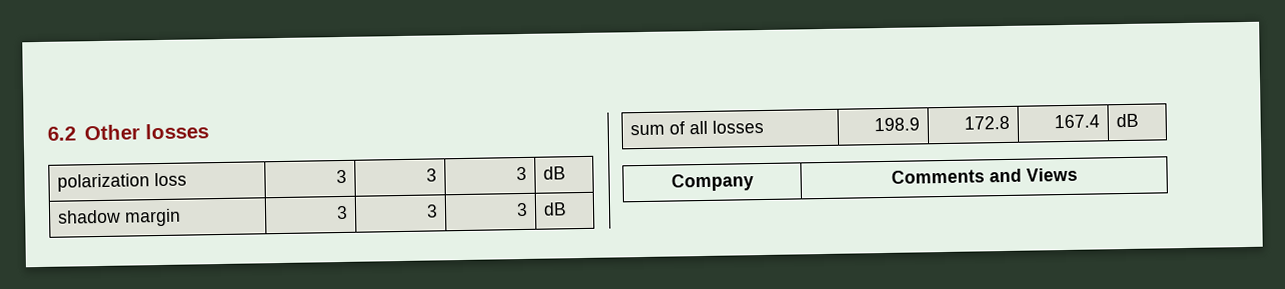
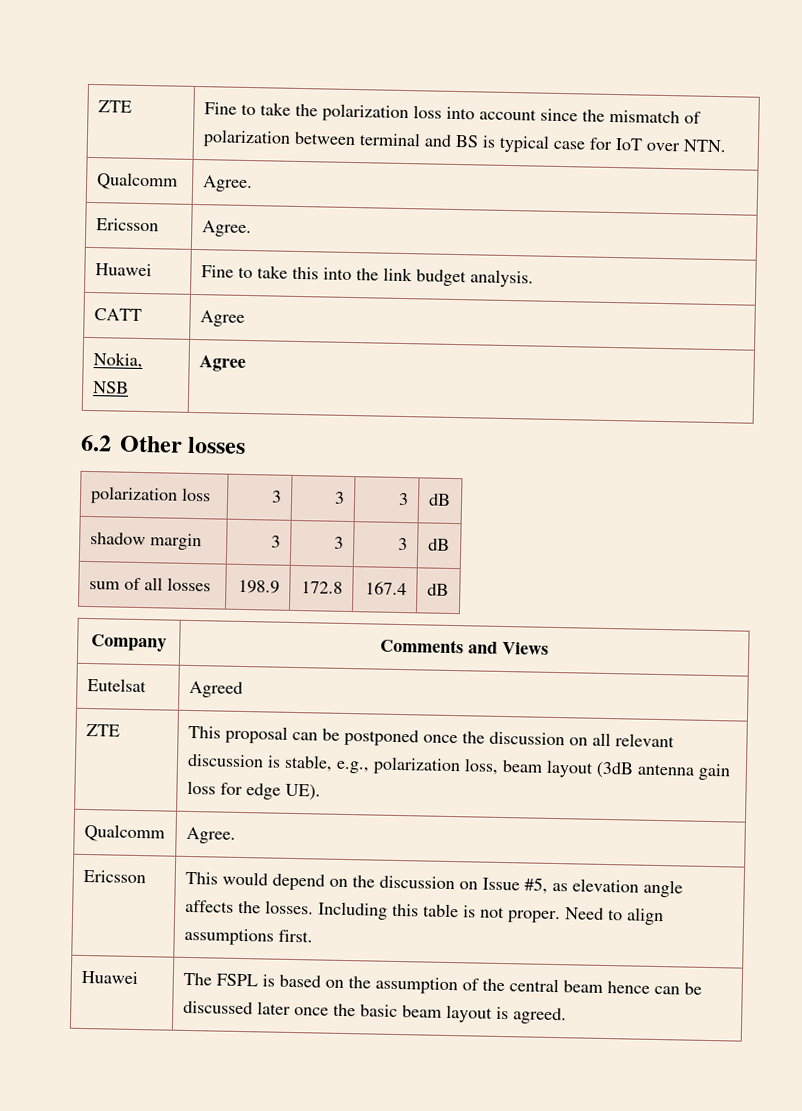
(47, 133) none -> [97,100,132,113] [203,102,701,124] [202,129,727,153] [95,172,178,191] [201,175,253,193] [95,218,159,232] [201,220,252,238] [94,263,152,277] [200,265,534,288] [93,308,142,321] [199,310,245,327] [92,352,143,370] [92,381,129,394] [198,355,246,372] ZTE | Fine to take the polarization loss into account since the mismatch of polarization between terminal and BS is typical case for IoT over NTN. // Qualcomm | Agree. // Ericsson | Agree. // Huawei | Fine to take this into the link budget analysis. // CATT | Agree // Nokia, NSB | Agree //
(1078, 174) none -> [86,677,147,693] [188,680,243,698] [85,723,120,737] [187,725,675,748] [186,753,731,781] [186,780,321,801] [83,823,165,843] [185,826,236,844] [82,869,146,884] [184,871,683,898] [184,899,664,926] [183,927,313,946] [80,970,138,985] [182,972,702,995] [182,1000,567,1025] // Eutelsat | Agreed // ZTE | This proposal can be postponed once the discussion on all relevant discussion is stable, e.g., polarization loss, beam layout (3dB antenna gain loss for edge UE). // Qualcomm | Agree. // Ericsson | This would depend on the discussion on Issue #5, as elevation angle affects the losses. Including this table is not proper. Need to align assumptions first. // Huawei | The FSPL is based on the assumption of the central beam hence can be discussed later once the basic beam layout is agreed.

